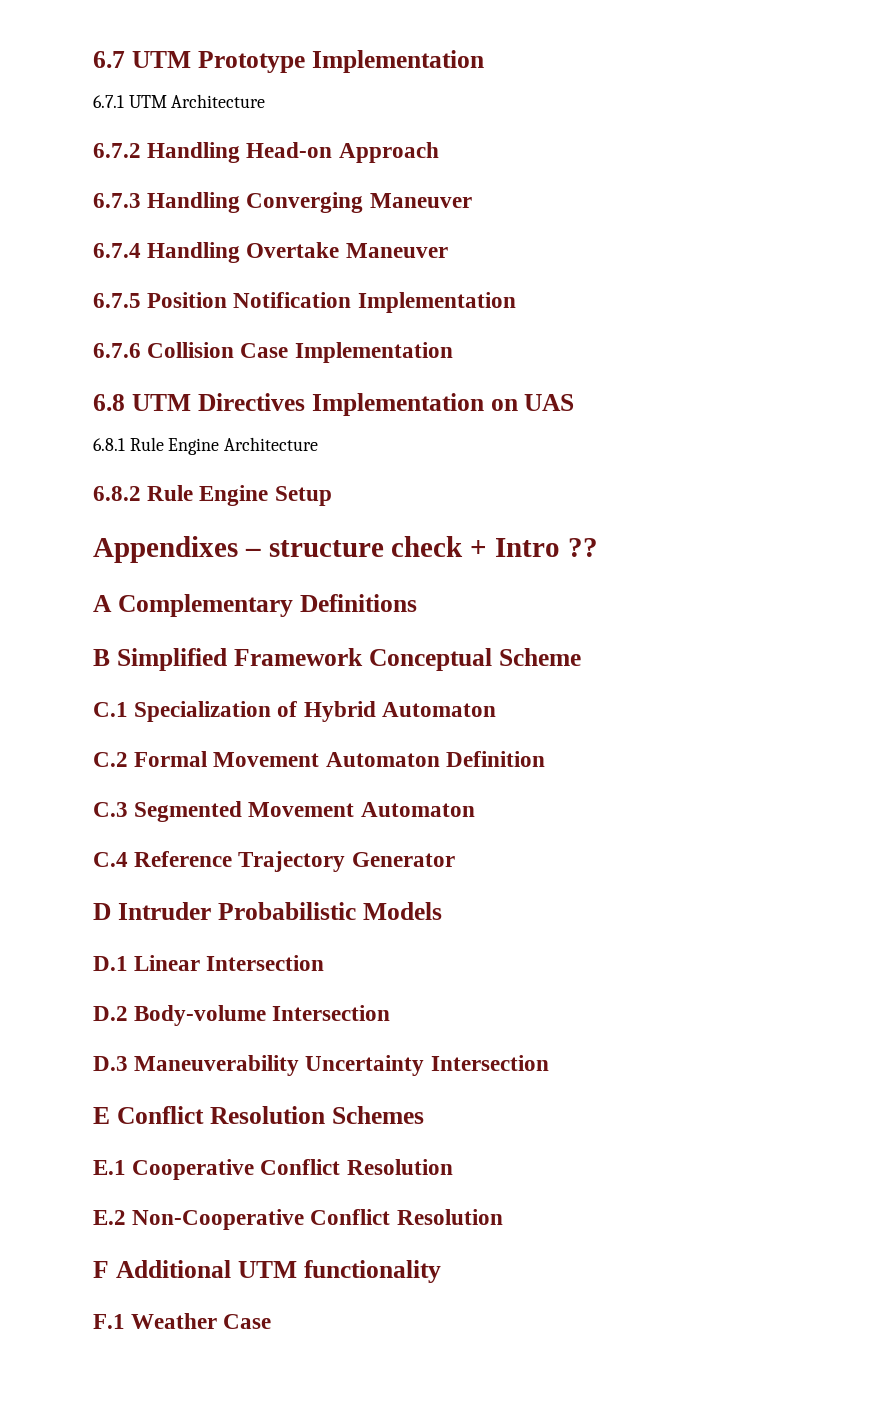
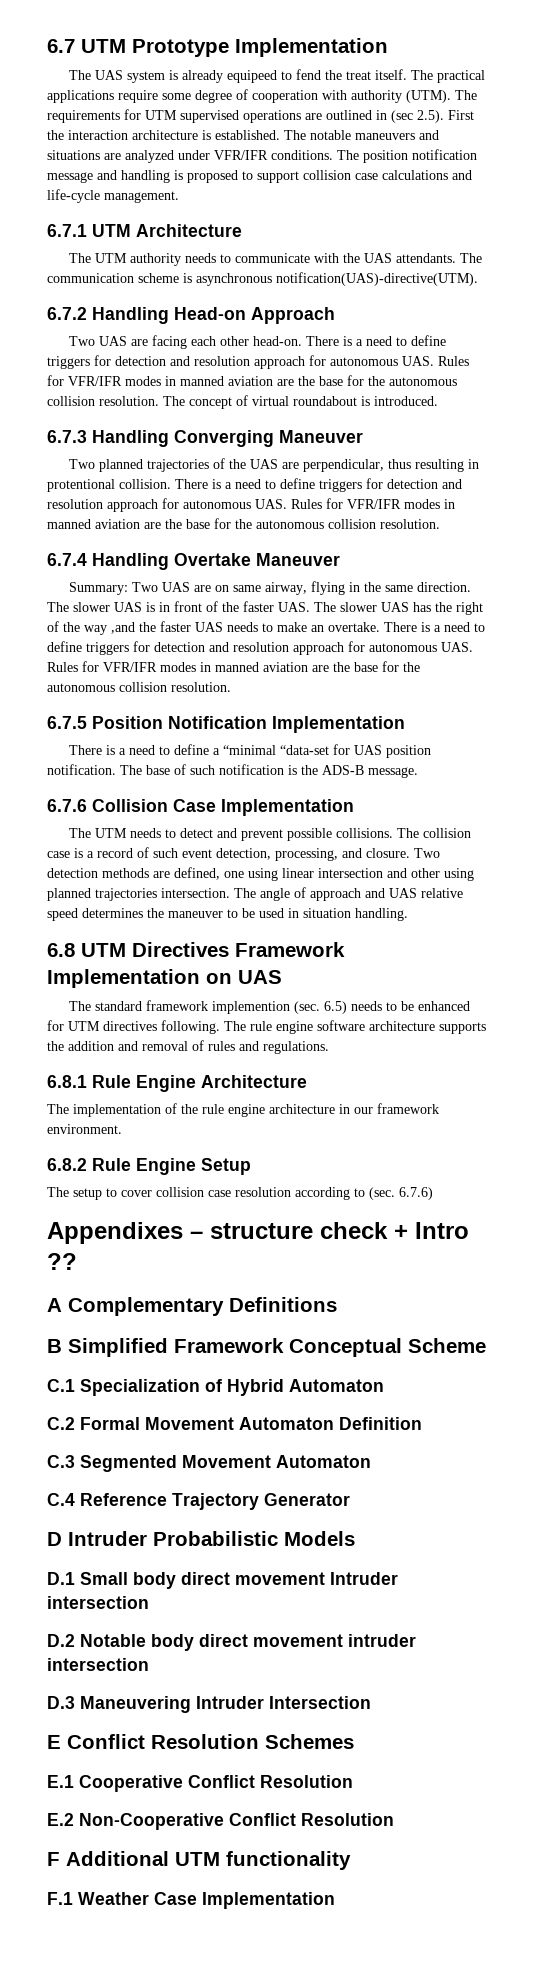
[93,94,266,108] [93,142,439,163] [93,192,472,213] [93,242,448,263] [93,292,516,313] [93,342,453,363] 6.7.1 UTM Architecture // 6.7.2 Handling Head-on Approach // 6.7.3 Handling Converging Maneuver // 6.7.4 Handling Overtake Maneuver // 6.7.5 Position Notification Implementation // 6.7.6 Collision Case Implementation -> [69,69,486,83] [47,89,477,103] [47,109,474,123] [47,130,439,140] [47,149,477,163] [47,170,472,183] [47,189,179,203] [47,224,242,237] [69,253,483,266] [47,272,478,286] [47,307,335,324] [69,335,447,349] [47,355,469,369] [47,375,457,386] [47,395,438,409] [47,430,363,447] [69,458,480,472] [47,478,462,492] [47,498,455,512] [47,518,440,529] [47,553,340,570] [69,581,472,595] [47,601,483,615] [47,621,485,635] [47,641,473,655] [47,661,420,672] [47,682,231,692] [47,716,405,733] [69,744,432,758] [47,764,418,778] [47,799,354,816] [69,828,472,841] [47,847,440,861] [47,867,474,881] [47,887,463,901] [47,908,408,921] The UAS system is already equipeed to fend the treat itself. The practical applications require some degree of cooperation with authority (UTM). The requirements for UTM supervised operations are outlined in (sec 2.5). First the interaction architecture is established. The notable maneuvers and situations are analyzed under VFR/IFR conditions. The position notification message and handling is proposed to support collision case calculations and life-cycle management. // 6.7.1 UTM Architecture // The UTM authority needs to communicate with the UAS attendants. The communication scheme is asynchronous notification(UAS)-directive(UTM). // 6.7.2 Handling Head-on Approach // Two UAS are facing each other head-on. There is a need to define triggers for detection and resolution approach for autonomous UAS. Rules for VFR/IFR modes in manned aviation are the base for the autonomous collision resolution. The concept of virtual roundabout is introduced. // 6.7.3 Handling Converging Maneuver // Two planned trajectories of the UAS are perpendicular, thus resulting in protentional collision. There is a need to define triggers for detection and resolution approach for autonomous UAS. Rules for VFR/IFR modes in manned aviation are the base for the autonomous collision resolution. // 6.7.4 Handling Overtake Maneuver // Summary: Two UAS are on same airway, flying in the same direction. The slower UAS is in front of the faster UAS. The slower UAS has the right of the way ,and the faster UAS needs to make an overtake. There is a need to define triggers for detection and resolution approach for autonomous UAS. Rules for VFR/IFR modes in manned aviation are the base for the autonomous collision resolution. // 6.7.5 Position Notification Implementation // There is a need to define a “minimal “data-set for UAS position notification. The base of such notification is the ADS-B message. // 6.7.6 Collision Case Implementation // The UTM needs to detect and prevent possible collisions. The collision case is a record of such event detection, processing, and closure. Two detection methods are defined, one using linear intersection and other using planned trajectories intersection. The angle of approach and UAS relative speed determines the maneuver to be used in situation handling.
(305, 402) none -> [235,942,345,957] Framework
[93,437,319,455] [93,485,332,506] 6.8.1 Rule Engine Architecture // 6.8.2 Rule Engine Setup -> [69,1000,471,1014] [47,1020,486,1034] [47,1040,329,1054] [47,1075,307,1092] [47,1103,439,1117] [47,1124,122,1134] [47,1158,251,1175] [47,1187,433,1200] The standard framework implemention (sec. 6.5) needs to be enhanced for UTM directives following. The rule engine software architecture supports the addition and removal of rules and regulations. // 6.8.1 Rule Engine Architecture // The implementation of the rule engine architecture in our framework environment. // 6.8.2 Rule Engine Setup // The setup to cover collision case resolution according to (sec. 6.7.6)
[134,955,325,971] [93,1005,391,1026] Linear Intersection // D.2 Body-volume Intersection -> [80,1572,398,1589] [47,1596,149,1609] [47,1634,416,1651] [47,1658,149,1671] Small body direct movement Intruder intersection // D.2 Notable body direct movement intruder intersection
[134,1055,425,1076] Maneuverability Uncertainty -> [80,1696,264,1713] Maneuvering Intruder
(272, 1321) none -> [202,1892,335,1909] Implementation

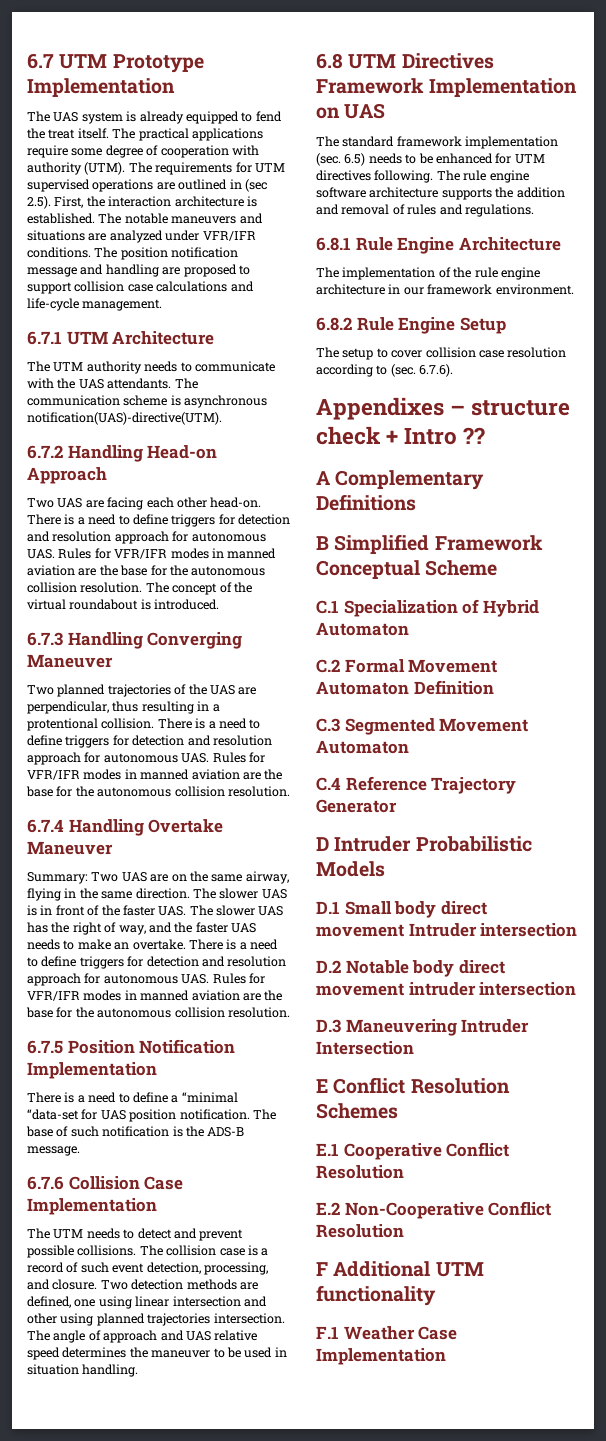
[227,70,278,83] equipeed -> [185,111,239,124] equipped
[448,110,474,120] First -> [54,196,84,208] First,
[174,170,183,180] is -> [162,267,181,275] are
(248, 400) none -> [233,582,252,593] the
(480, 464) none -> [212,704,220,712] a
(230, 588) none -> [189,871,208,882] the
[63,622,135,635] the way ,and -> [118,922,172,935] way, and
[212,1001,291,1014] implemention -> [465,136,559,149] implementation
[399,1187,433,1200] 6.7.6) -> [419,364,454,377] 6.7.6).

